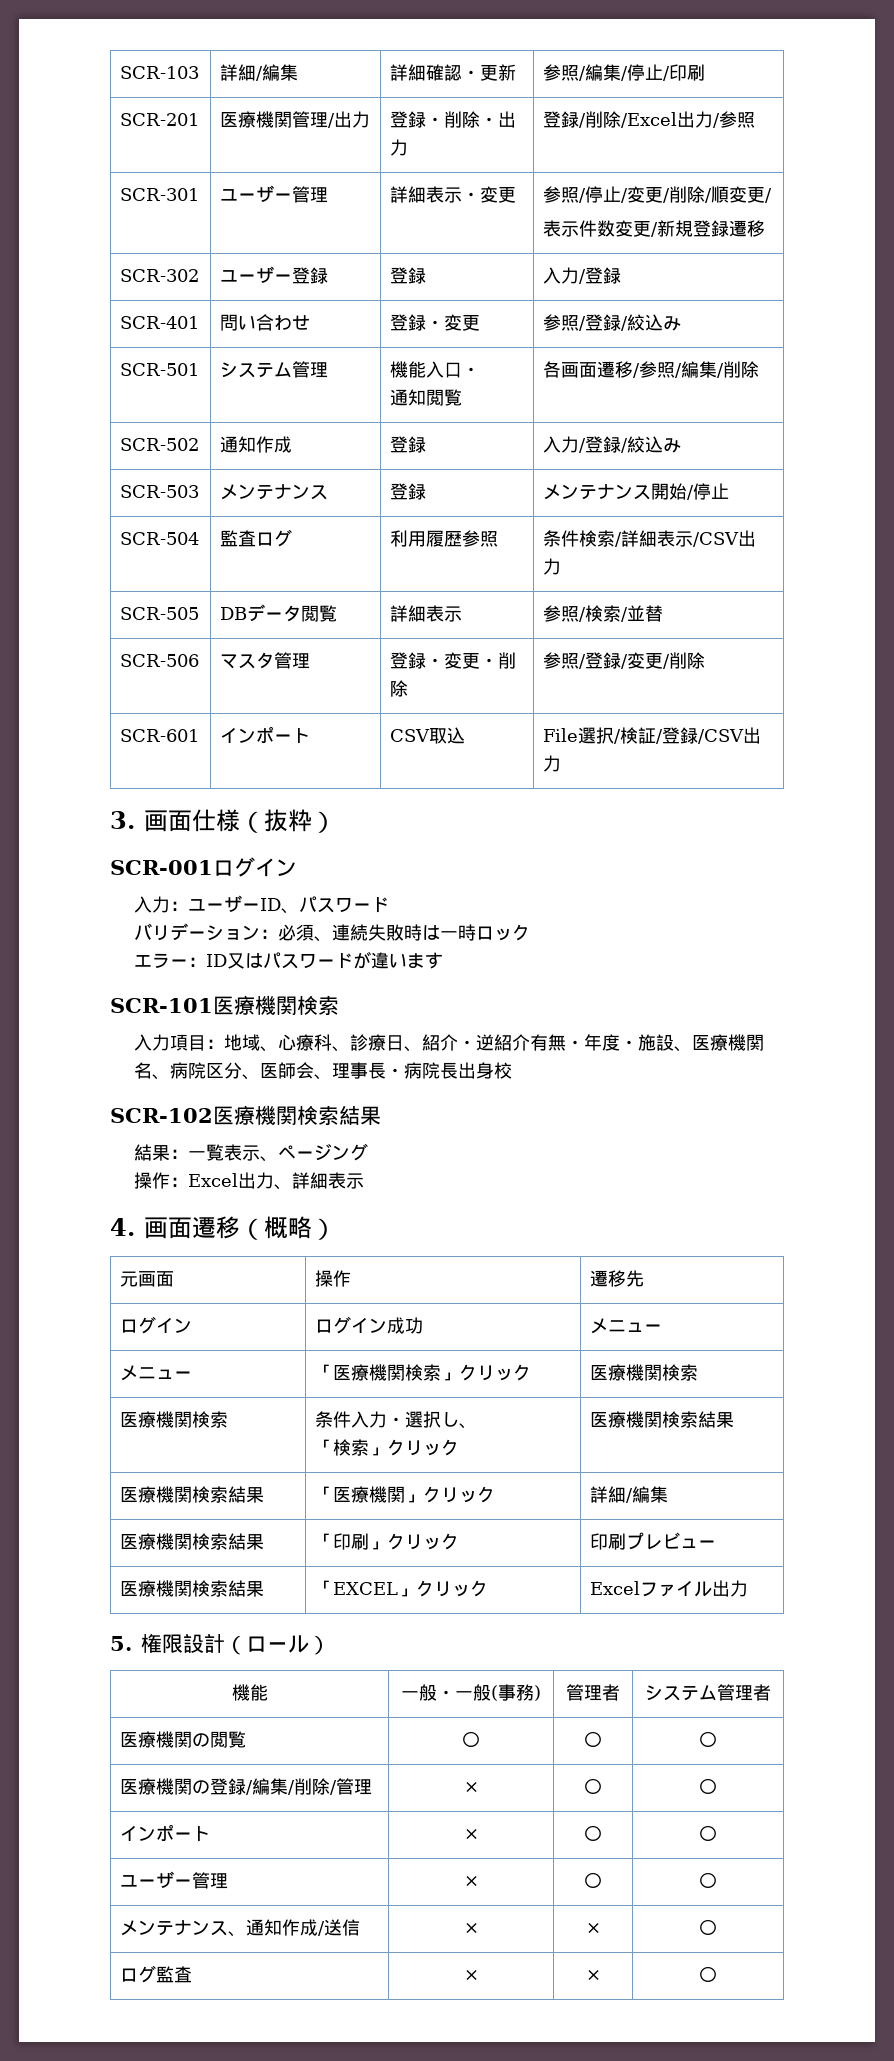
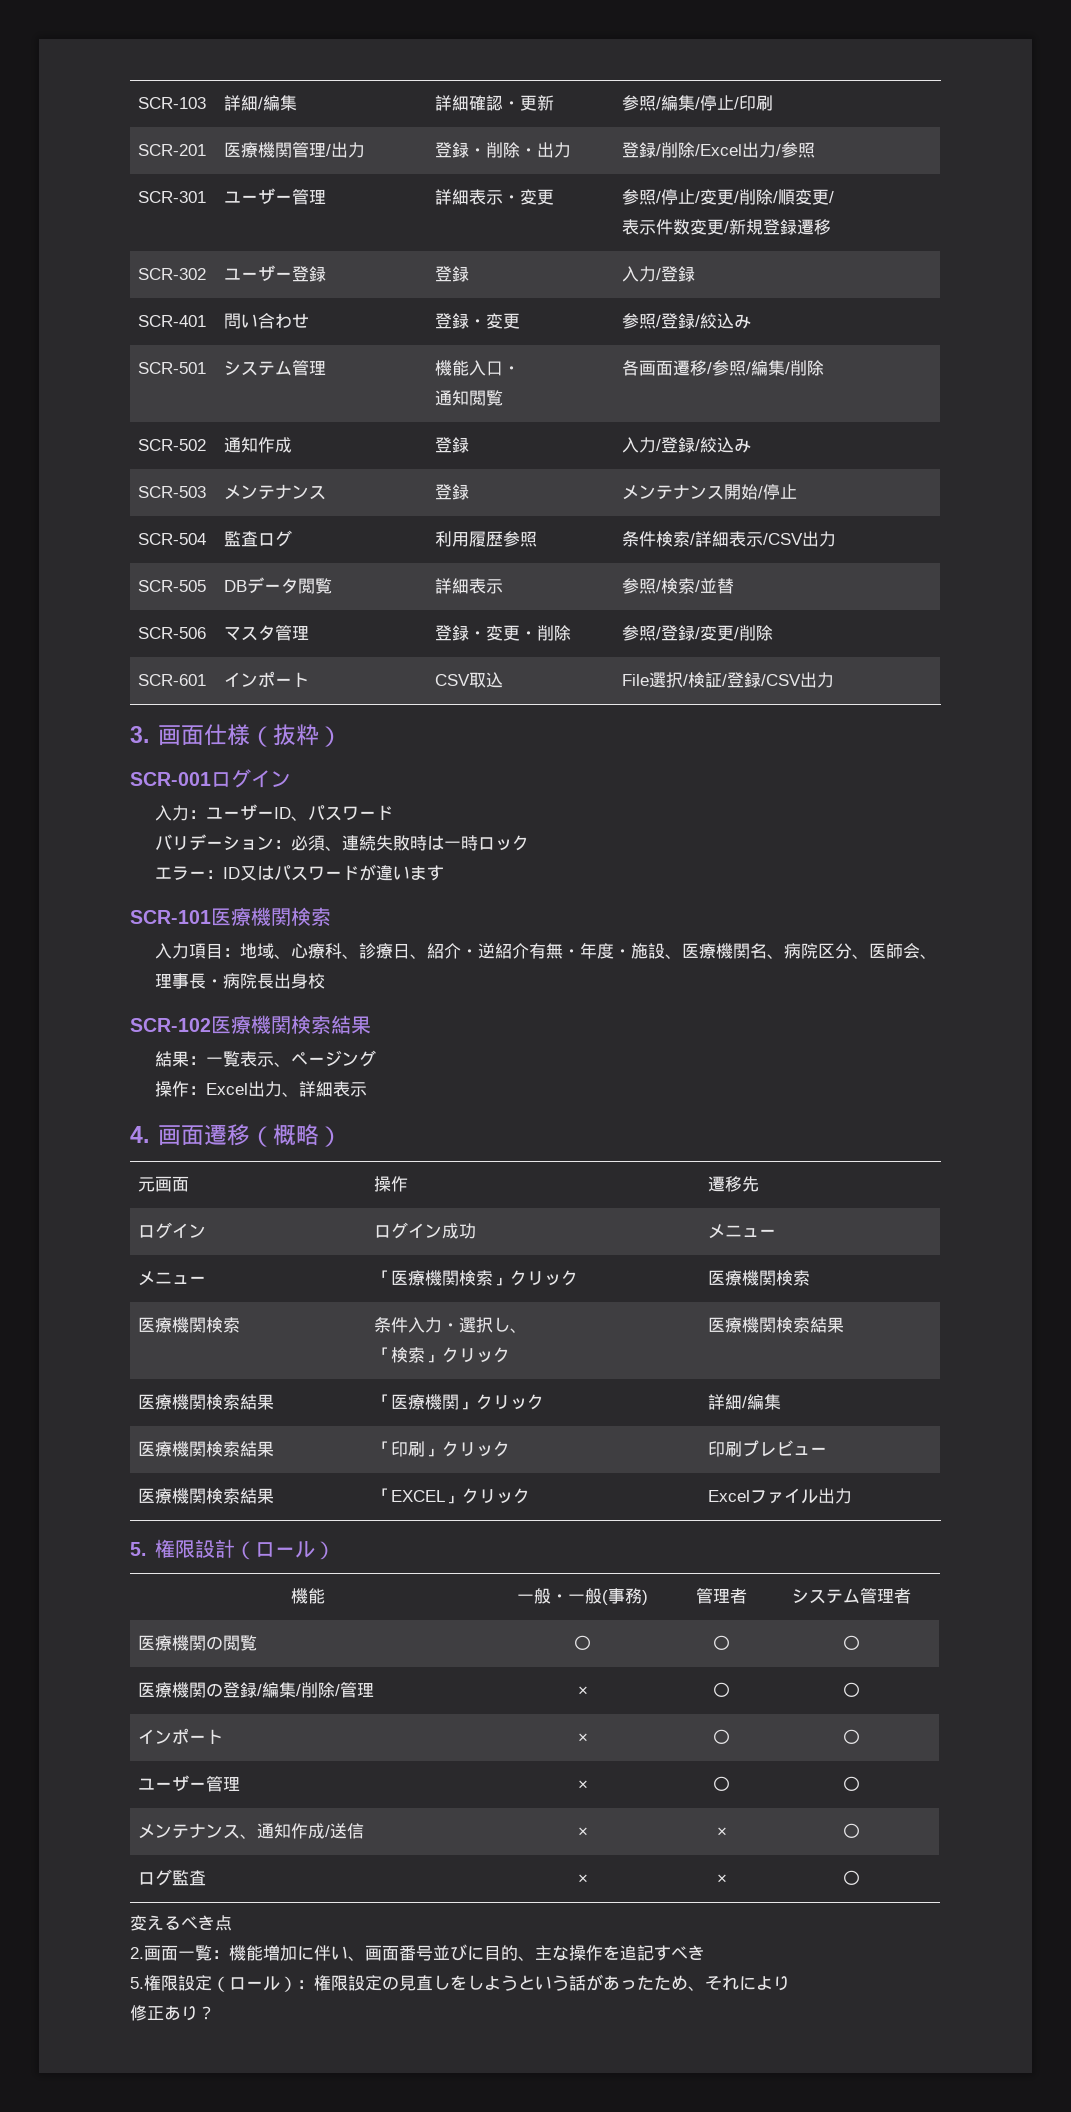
(717, 1974) none -> [130,1915,232,1931] [130,1944,705,1961] [130,1974,790,1992] [130,2005,215,2021] // 変えるべき点 // 2.画面一覧：機能増加に伴い、画面番号並びに目的、主な操作を追記すべき // 5.権限設定（ロール）：権限設定の見直しをしようという話があったため、それにより // 修正あり？

